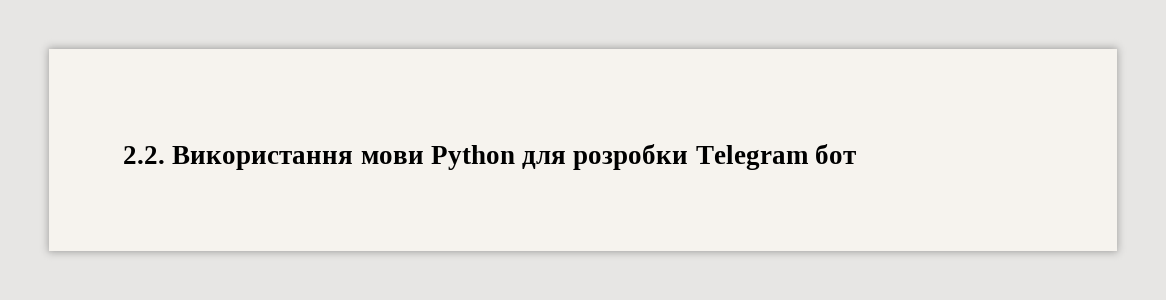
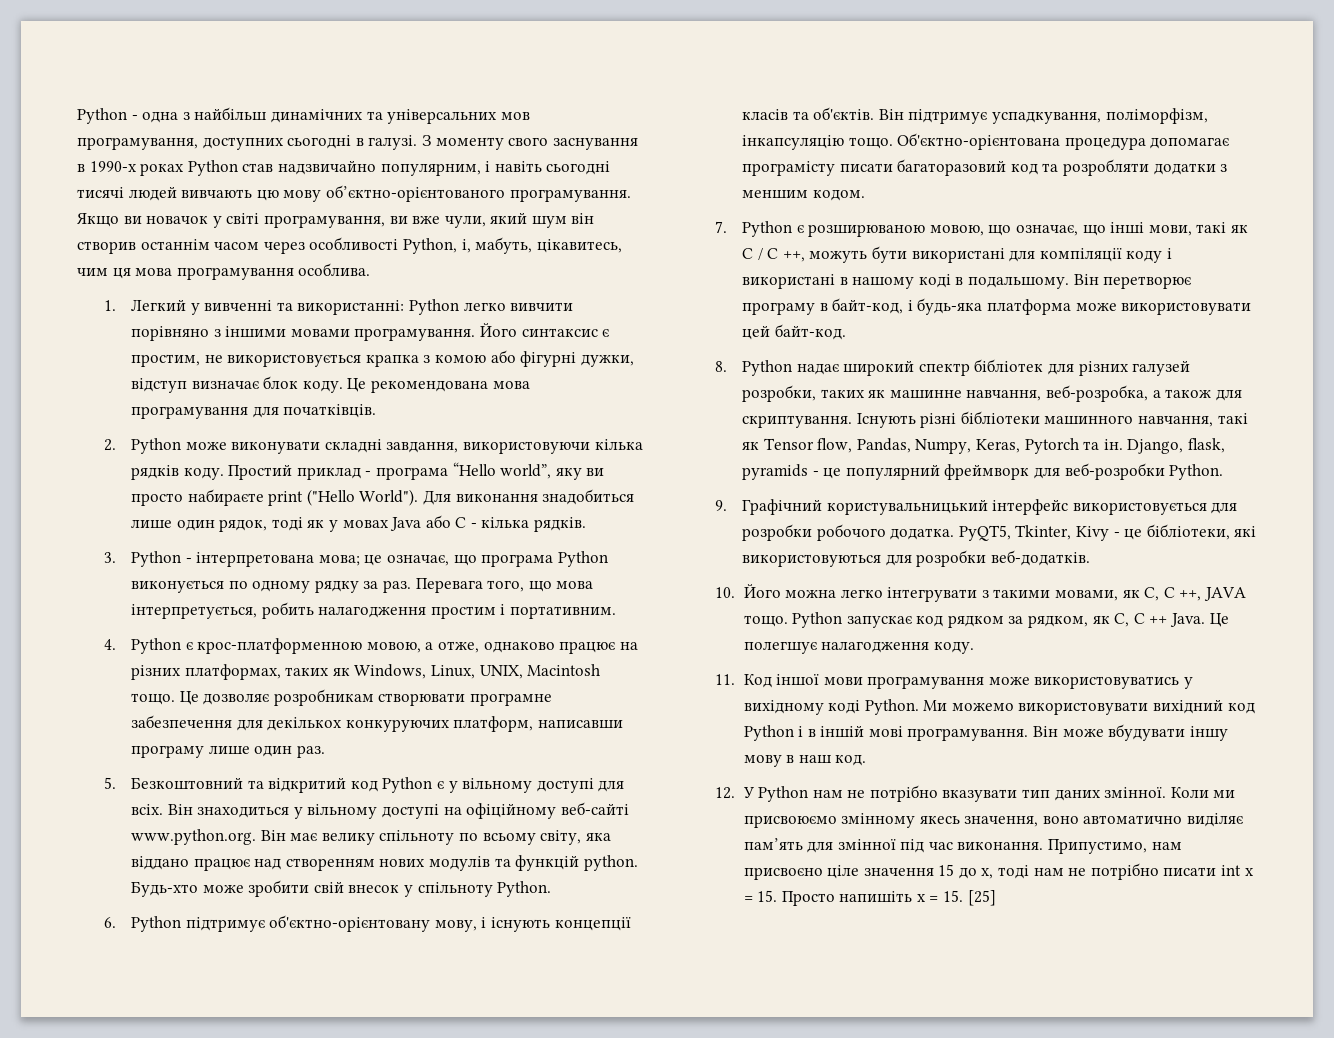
[123,144,857,170] 2.2. Використання мови Python для розробки Telegram бот -> [77,107,530,124] [77,135,638,150] [77,160,611,176] [77,185,631,202] [77,212,595,228] [77,237,622,254] [77,263,371,280] [103,299,574,315] [130,323,610,341] [130,350,634,367] [130,376,530,393] [130,404,377,419] [103,438,643,454] [130,462,605,480] [130,489,635,506] [130,515,587,532] [103,551,608,567] [130,578,594,593] [130,602,616,619] [103,638,638,654] [130,664,601,680] [130,689,552,706] [130,715,623,732] [130,745,325,758] [103,777,625,793] [130,802,629,819] [130,829,611,845] [130,855,638,871] [130,880,552,897] [103,915,631,932] [741,107,1208,124] [741,133,1230,150] [741,159,1228,176] [741,189,865,201] [714,221,1248,237] [741,246,1172,263] [741,274,1192,289] [741,298,1252,315] [741,324,846,340] [714,359,1191,376] [741,385,1242,402] [741,411,1248,428] [741,438,1225,454] [741,463,1224,480] [714,499,1238,515] [741,524,1257,541] [741,550,1090,567] [714,584,1246,602] [743,612,1229,628] [743,641,974,654] [714,674,1194,689] [743,699,1255,715] [743,724,1228,741] [743,754,867,767] [714,785,1236,802] [743,813,1244,828] [743,838,1182,854] [743,863,1254,880] [743,890,996,906] Python - одна з найбільш динамічних та універсальних мов програмування, доступних сьогодні в галузі. З моменту свого заснування в 1990-х роках Python став надзвичайно популярним, і навіть сьогодні тисячі людей вивчають цю мову об’єктно-орієнтованого програмування. Якщо ви новачок у світі програмування, ви вже чули, який шум він створив останнім часом через особливості Python, і, мабуть, цікавитесь, чим ця мова програмування особлива. // 1. Легкий у вивченні та використанні: Python легко вивчити порівняно з іншими мовами програмування. Його синтаксис є простим, не використовується крапка з комою або фігурні дужки, відступ визначає блок коду. Це рекомендована мова програмування для початківців. // 2. Python може виконувати складні завдання, використовуючи кілька рядків коду. Простий приклад - програма “Hello world”, яку ви просто набираєте print ("Hello World"). Для виконання знадобиться лише один рядок, тоді як у мовах Java або C - кілька рядків. // 3. Python - інтерпретована мова; це означає, що програма Python виконується по одному рядку за раз. Перевага того, що мова інтерпретується, робить налагодження простим і портативним. // 4. Python є крос-платформенною мовою, а отже, однаково працює на різних платформах, таких як Windows, Linux, UNIX, Macintosh тощо. Це дозволяє розробникам створювати програмне забезпечення для декількох конкуруючих платформ, написавши програму лише один раз. // 5. Безкоштовний та відкритий код Python є у вільному доступі для всіх. Він знаходиться у вільному доступі на офіційному веб-сайті www.python.org. Він має велику спільноту по всьому світу, яка віддано працює над створенням нових модулів та функцій python. Будь-хто може зробити свій внесок у спільноту Python. // 6. Python підтримує об'єктно-орієнтовану мову, і існують концепції класів та об'єктів. Він підтримує успадкування, поліморфізм, інкапсуляцію тощо. Об'єктно-орієнтована процедура допомагає програмісту писати багаторазовий код та розробляти додатки з меншим кодом. // 7. Python є розширюваною мовою, що означає, що інші мови, такі як C / C ++, можуть бути використані для компіляції коду і використані в нашому коді в подальшому. Він перетворює програму в байт-код, і будь-яка платформа може використовувати цей байт-код. // 8. Python надає широкий спектр бібліотек для різних галузей розробки, таких як машинне навчання, веб-розробка, а також для скриптування. Існують різні бібліотеки машинного навчання, такі як Tensor flow, Pandas, Numpy, Keras, Pytorch та ін. Django, flask, pyramids - це популярний фреймворк для веб-розробки Python. // 9. Графічний користувальницький інтерфейс використовується для розробки робочого додатка. PyQT5, Tkinter, Kivy - це бібліотеки, які використовуються для розробки веб-додатків. // 10. Його можна легко інтегрувати з такими мовами, як C, C ++, JAVA тощо. Python запускає код рядком за рядком, як C, C ++ Java. Це полегшує налагодження коду. // 11. Код іншої мови програмування може використовуватись у вихідному коді Python. Ми можемо використовувати вихідний код Python і в іншій мові програмування. Він може вбудувати іншу мову в наш код. // 12. У Python нам не потрібно вказувати тип даних змінної. Коли ми присвоюємо змінному якесь значення, воно автоматично виділяє пам’ять для змінної під час виконання. Припустимо, нам присвоєно ціле значення 15 до x, тоді нам не потрібно писати int x = 15. Просто напишіть x = 15. [25]

